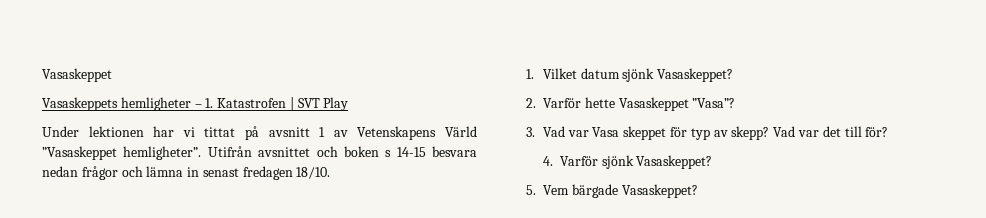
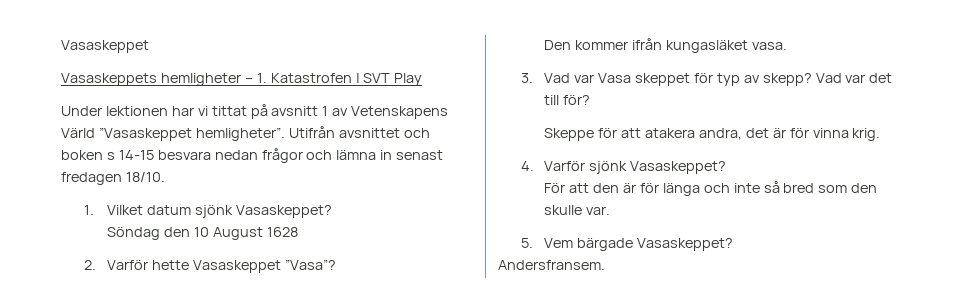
(734, 75) none -> [107,227,298,240] // Söndag den 10 August 1628
(736, 103) none -> [544,38,787,53] // Den kommer ifrån kungasläket vasa.
[542,155,713,169] 4. Varför sjönk Vasaskeppet? -> [544,128,881,141] [521,161,727,174] [544,181,878,196] [544,205,611,215] Skeppe för att atakera andra, det är för vinna krig. // 4. Varför sjönk Vasaskeppet? // För att den är för länga och inte så bred som den skulle var.
(698, 191) none -> [498,260,605,270] // Andersfransem.

